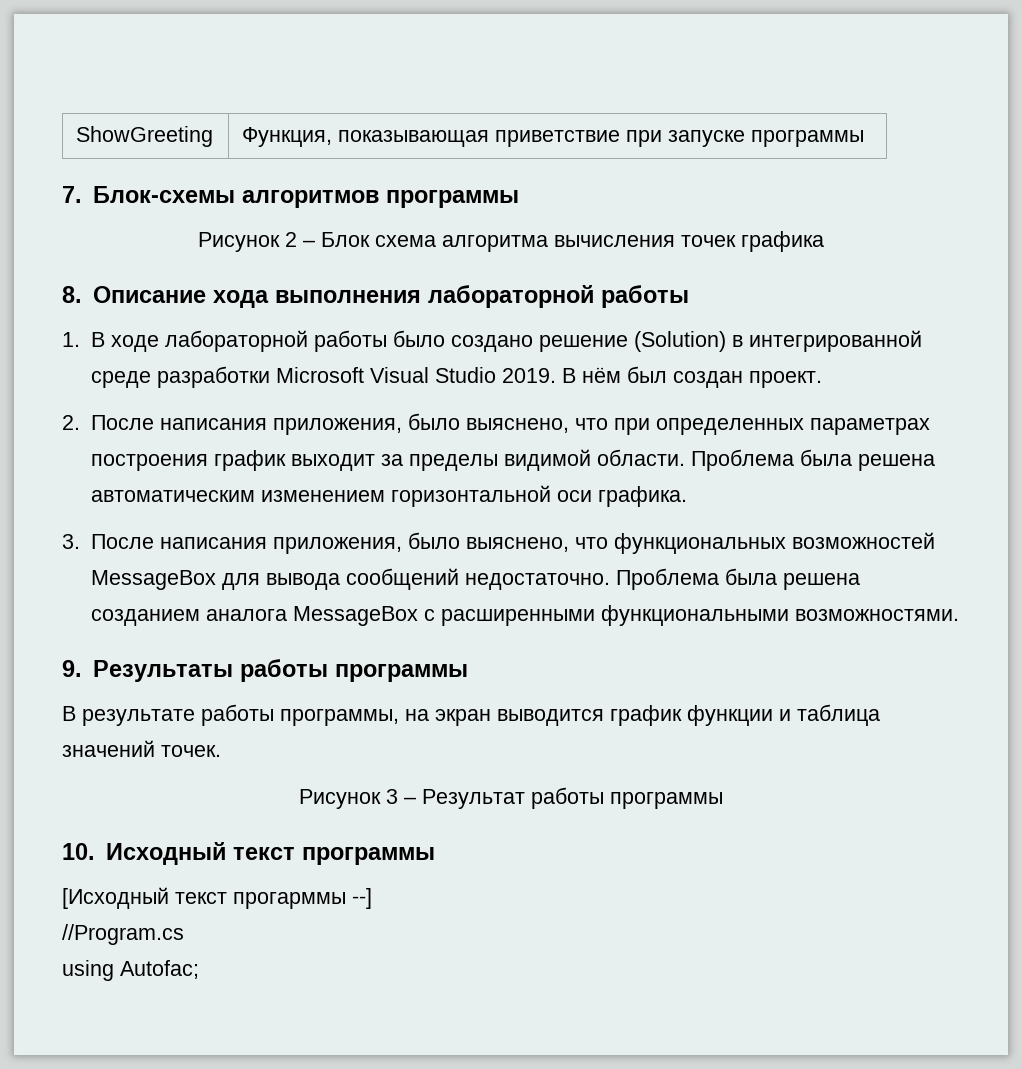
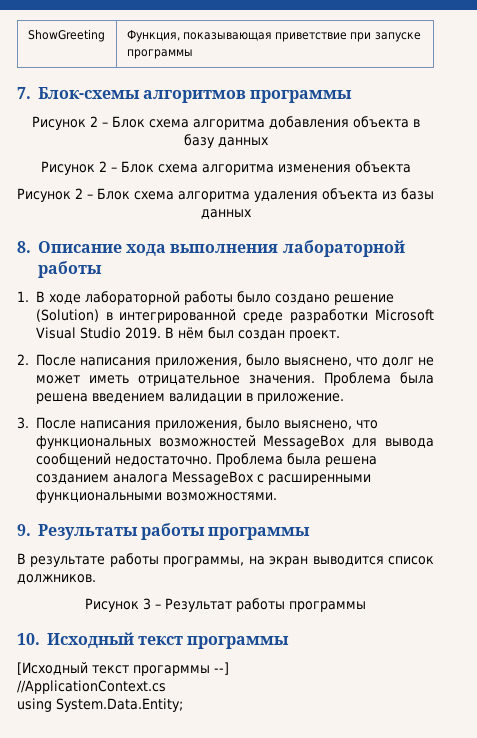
[554,231,824,252] вычисления точек графика -> [268,116,420,129] [183,134,269,148] [40,161,411,175] [17,188,434,202] [200,209,252,219] добавления объекта в базу данных // Рисунок 2 – Блок схема алгоритма изменения объекта // Рисунок 2 – Блок схема алгоритма удаления объекта из базы данных
[613,418,930,435] [90,449,935,471] [90,485,687,507] при определенных параметрах построения график выходит за пределы видимой области. Проблема была решена автоматическим изменением горизонтальной оси графика. -> [381,357,434,367] [35,372,434,386] [35,393,344,404] долг не может иметь отрицательное значения. Проблема была решена введением валидации в приложение.
[610,704,880,726] [62,740,221,757] график функции и таблица значений точек. -> [388,556,434,565] [17,574,96,584] список должников.
[62,924,184,945] //Program.cs -> [17,680,166,694] //ApplicationContext.cs
[120,960,199,979] Autofac; -> [56,698,183,712] System.Data.Entity;

